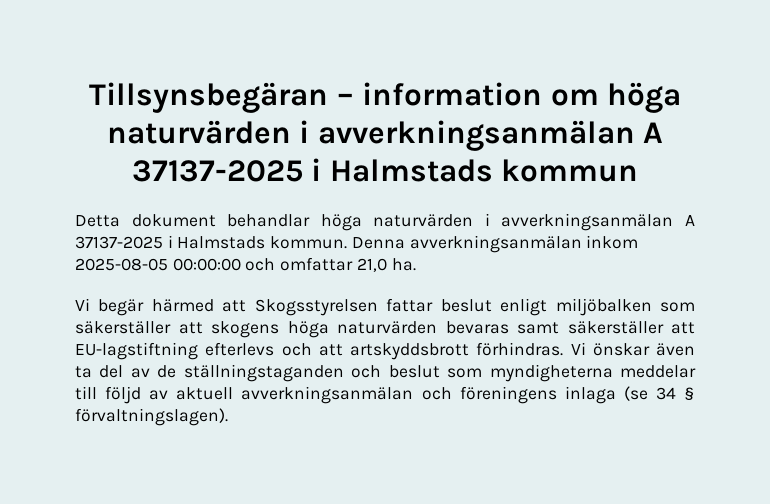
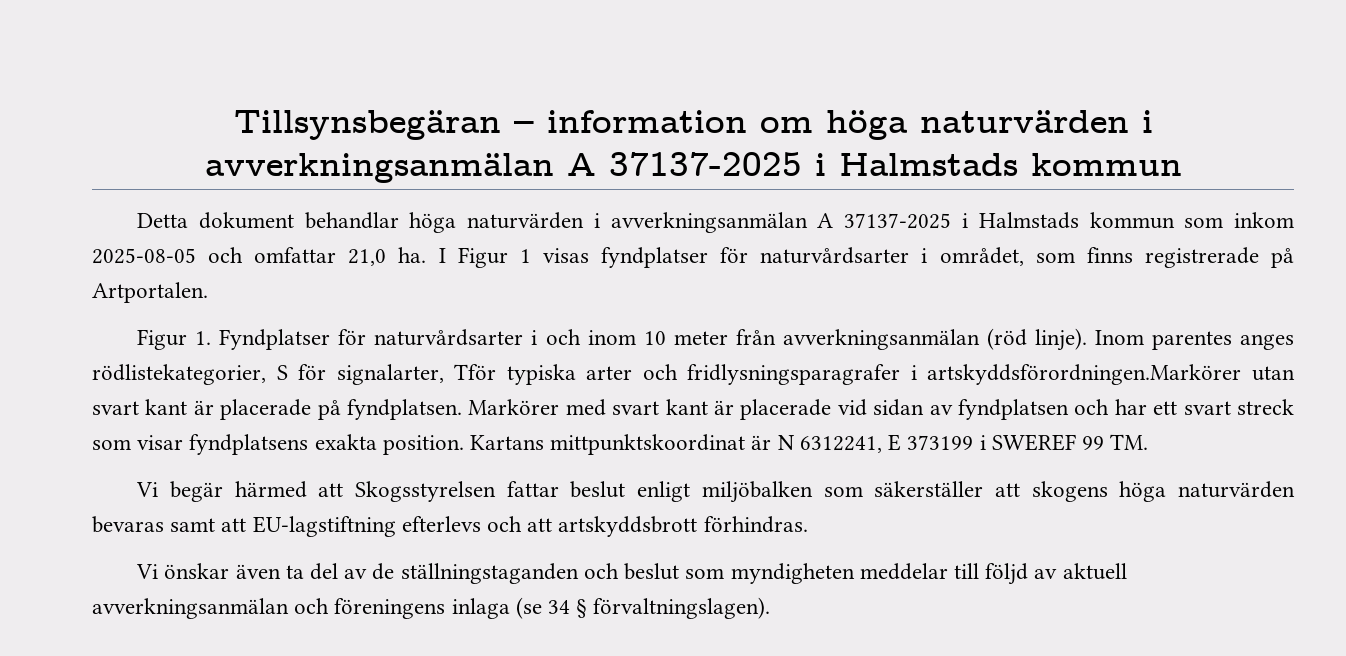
[270,235,582,253] kommun. Denna avverkningsanmälan -> [1089,212,1224,229] kommun som
[172,258,241,271] 00:00:00 -> (196, 256) none
(416, 264) none -> [438,247,1294,268] [92,282,208,303] [137,328,1294,351] [92,364,1295,385] [92,399,1294,420] [92,434,1149,455] I Figur 1 visas fyndplatser för naturvårdsarter i området, som finns registrerade på Artportalen. // Figur 1. Fyndplatser för naturvårdsarter i och inom 10 meter från avverkningsanmälan (röd linje). Inom parentes anges rödlistekategorier, S för signalarter, Tför typiska arter och fridlysningsparagrafer i artskyddsförordningen.Markörer utan svart kant är placerade på fyndplatsen. Markörer med svart kant är placerade vid sidan av fyndplatsen och har ett svart streck som visar fyndplatsens exakta position. Kartans mittpunktskoordinat är N 6312241, E 373199 i SWEREF 99 TM.
[567,321,664,334] säkerställer -> (216, 525) none
(564, 349) none -> (808, 524) //
[489,364,613,382] myndigheterna -> [730,563,855,584] myndigheten

